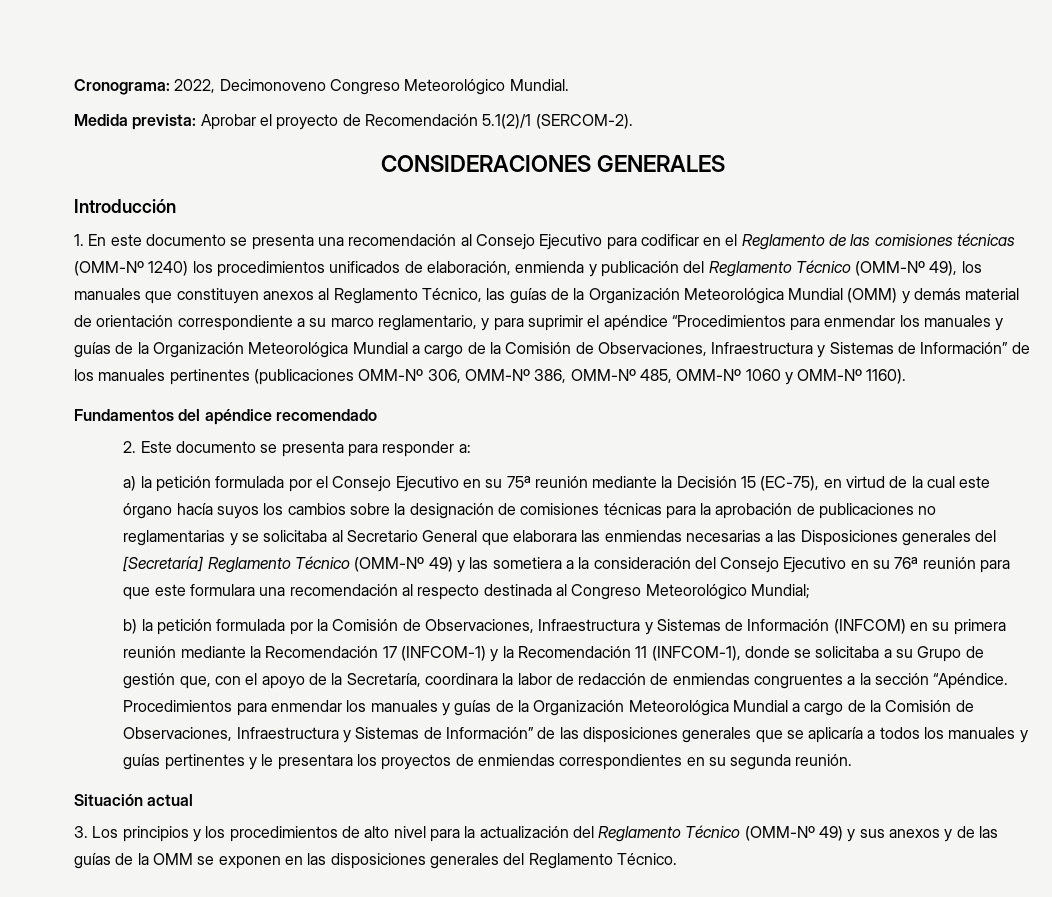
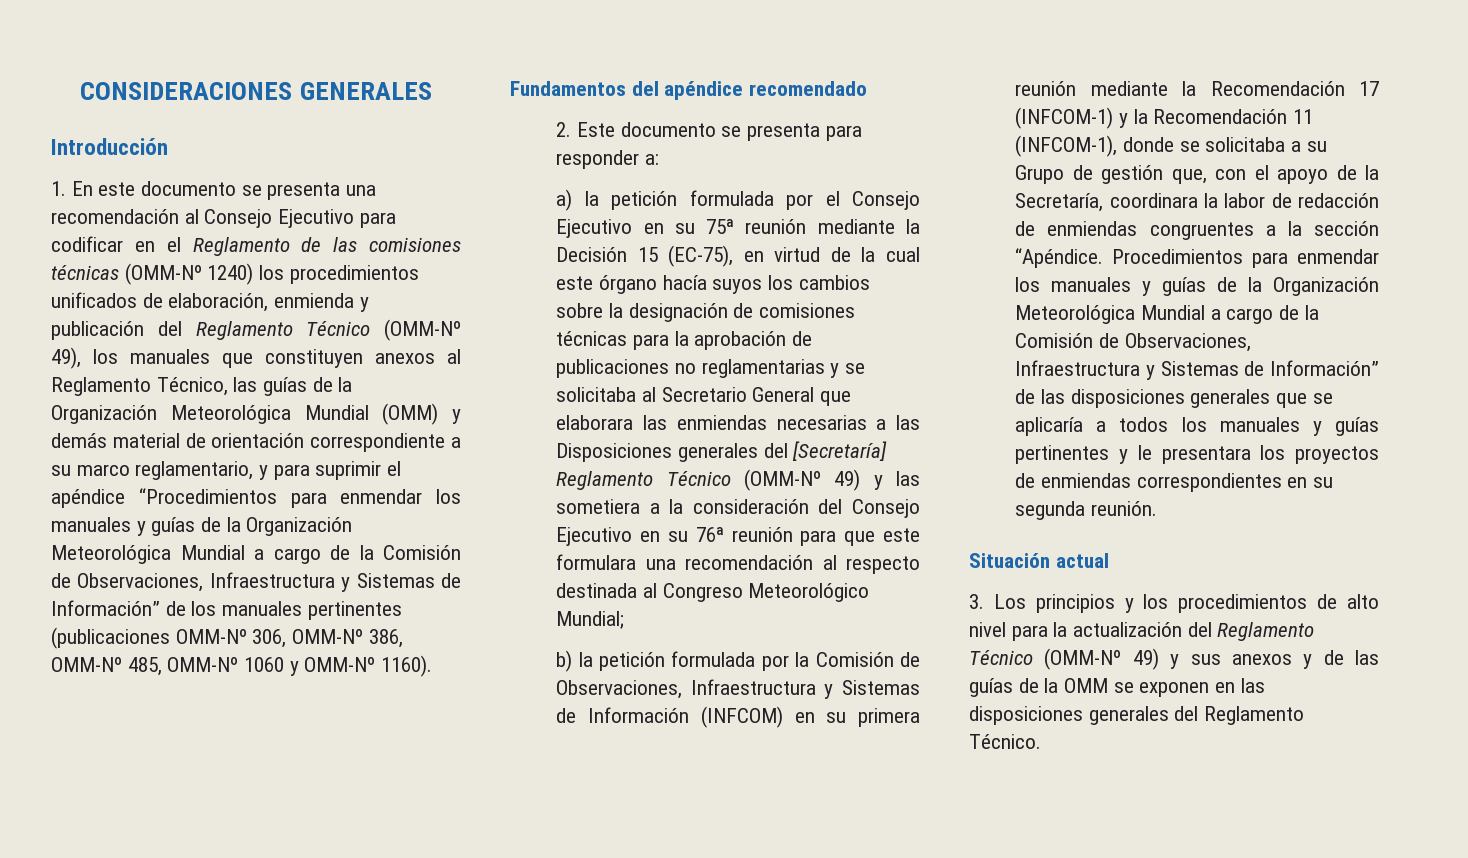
[74,79,569,95] [74,114,633,130] Cronograma: 2022, Decimonoveno Congreso Meteorológico Mundial. // Medida prevista: Aprobar el proyecto de Recomendación 5.1(2)/1 (SERCOM-2). // -> (80, 91) none

